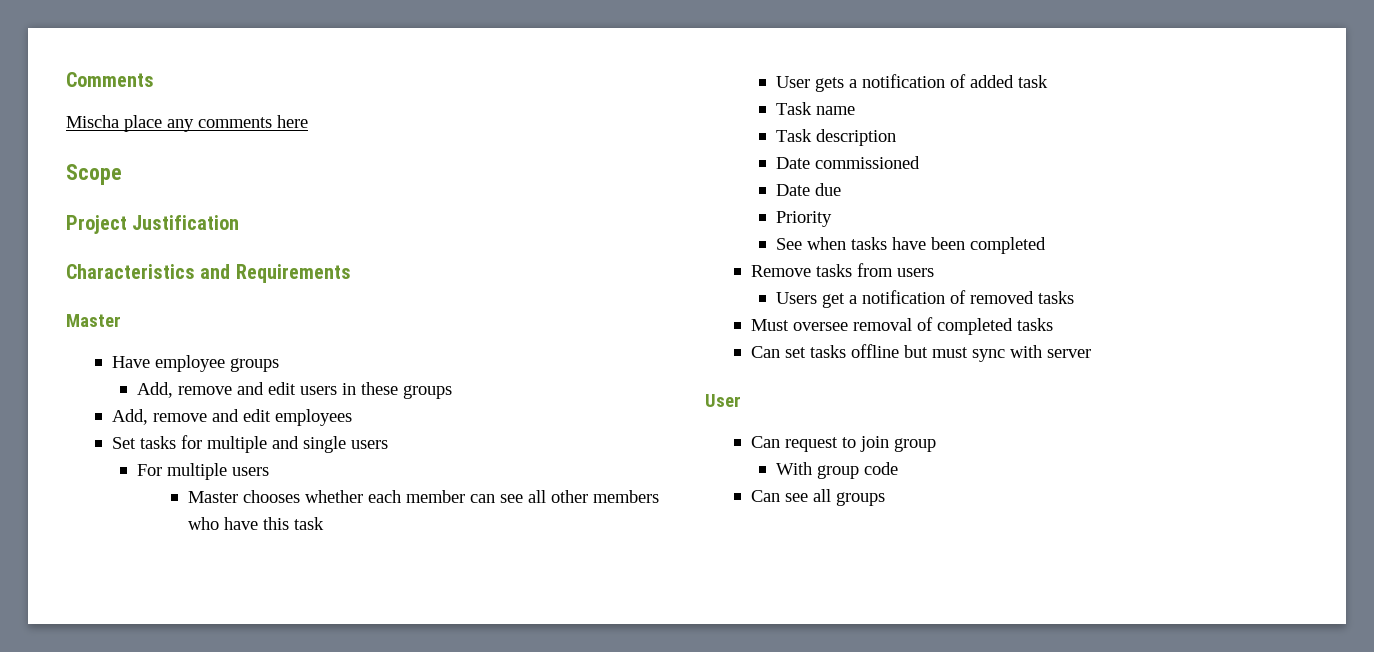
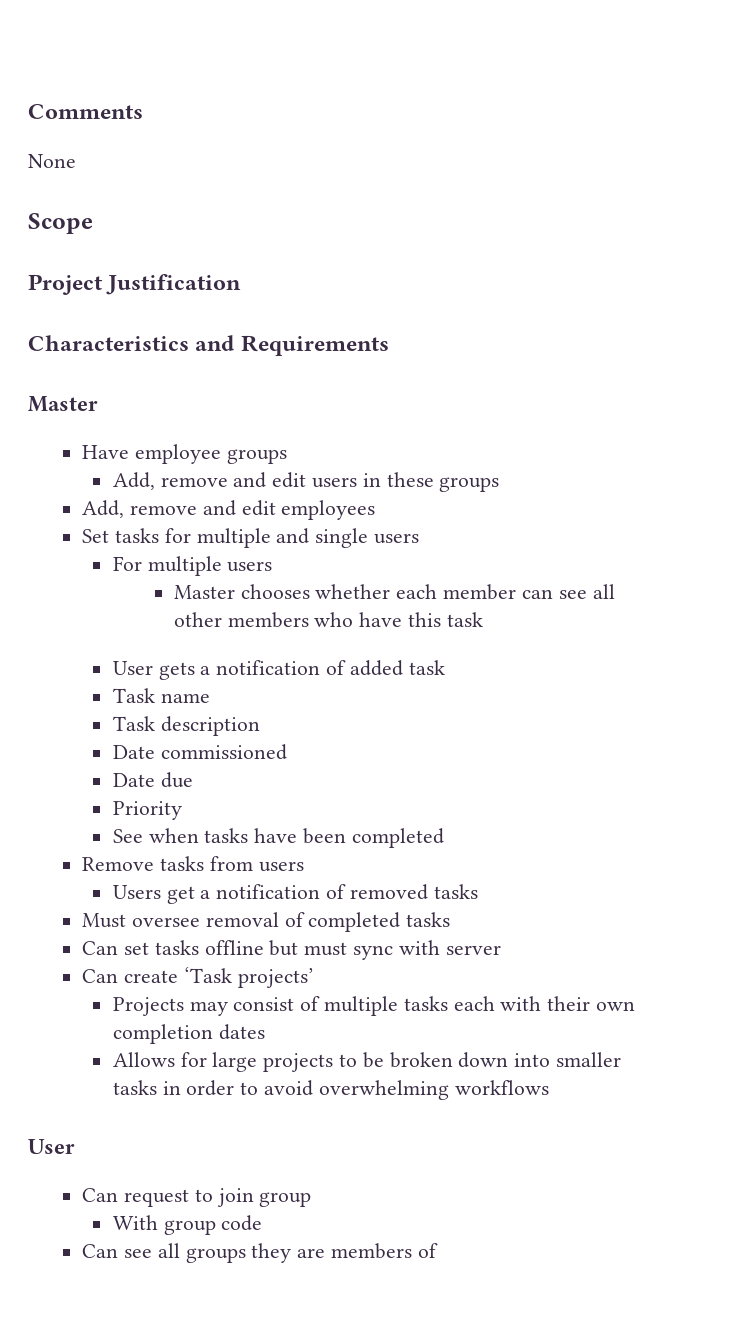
[66,115,308,132] // Mischa place any comments here -> [28,154,76,168] // None
(1091, 353) none -> [82,967,314,988] [112,996,636,1016] [112,1024,265,1044] [112,1052,622,1072] [112,1080,549,1100] // Can create ‘Task projects’ // Projects may consist of multiple tasks each with their own completion dates // Allows for large projects to be broken down into smaller tasks in order to avoid overwhelming workflows
(885, 499) none -> [251,1243,438,1263] they are members of

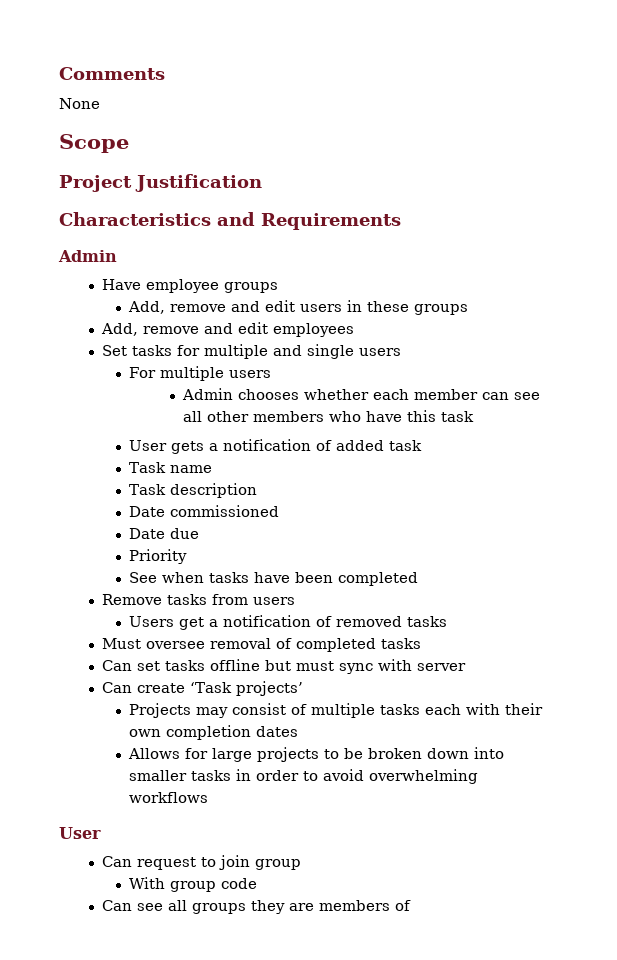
[28,396,98,412] Master -> [58,250,117,262] Admin
[173,585,235,599] Master -> [182,388,234,400] Admin

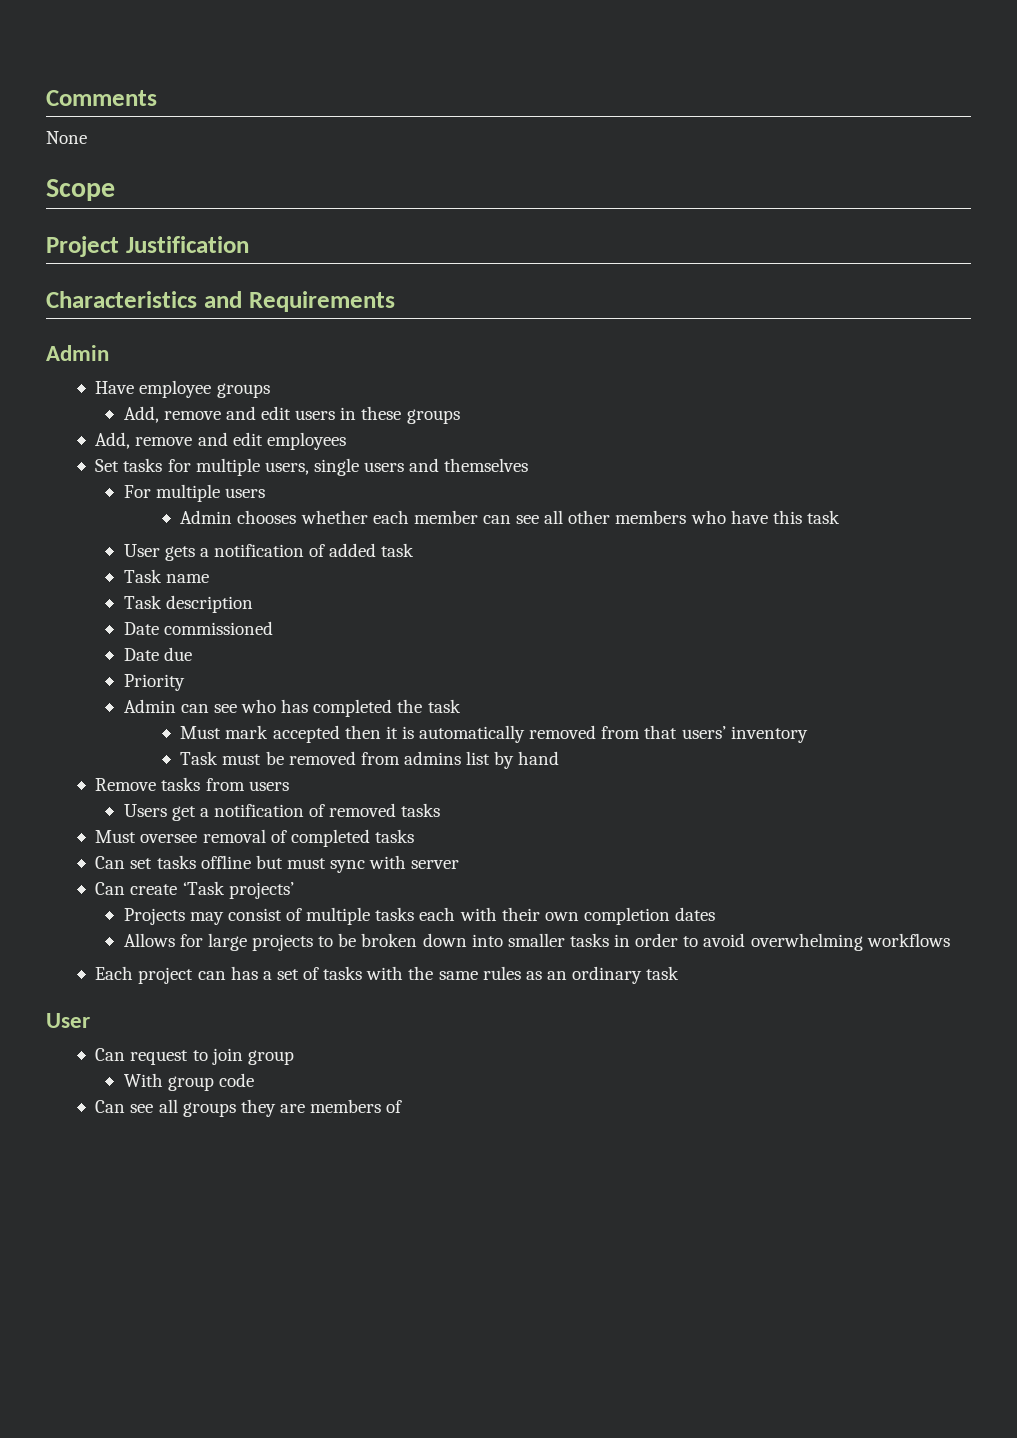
[272,345,302,356] and -> [264,462,309,475] users,
(401, 352) none -> [409,458,529,472] and themselves
[129,572,419,586] See when tasks have been completed -> [123,699,461,717] [180,725,808,743] [180,751,560,769] Admin can see who has completed the task // Must mark accepted then it is automatically removed from that users’ inventory // Task must be removed from admins list by hand
(209, 797) none -> [95,966,680,984] // Each project can has a set of tasks with the same rules as an ordinary task

